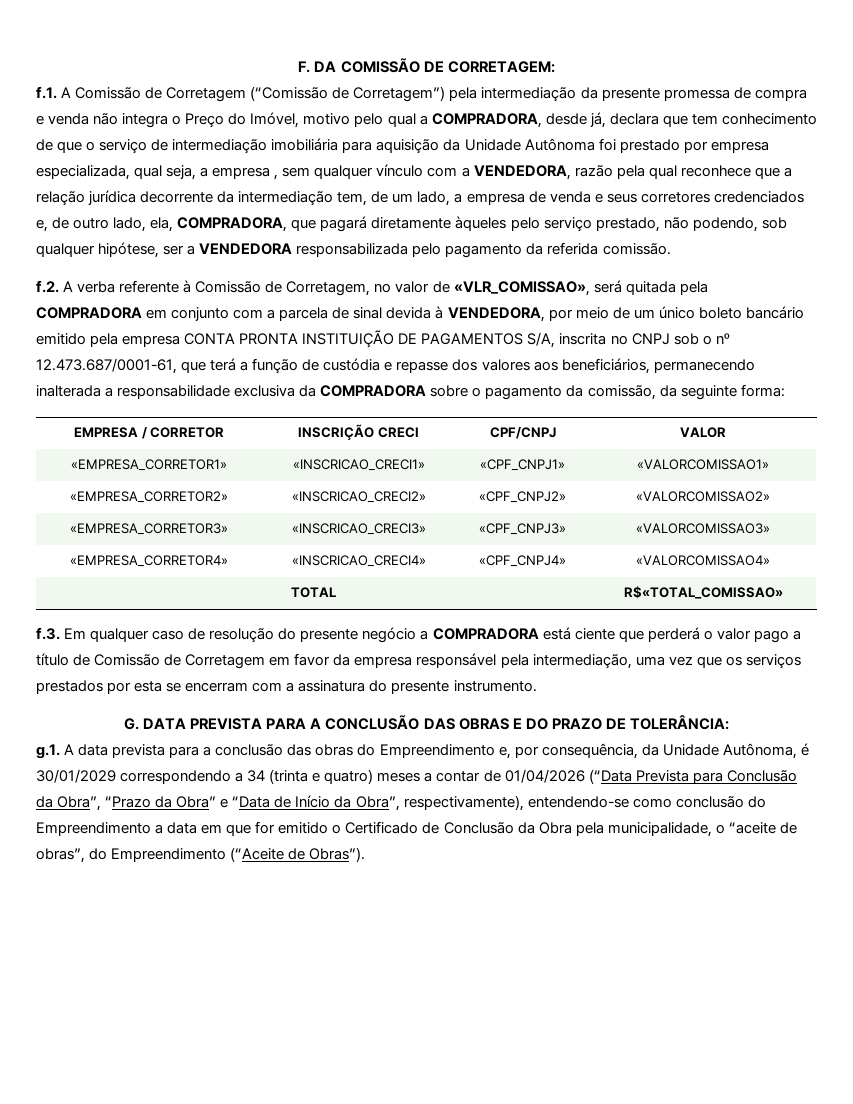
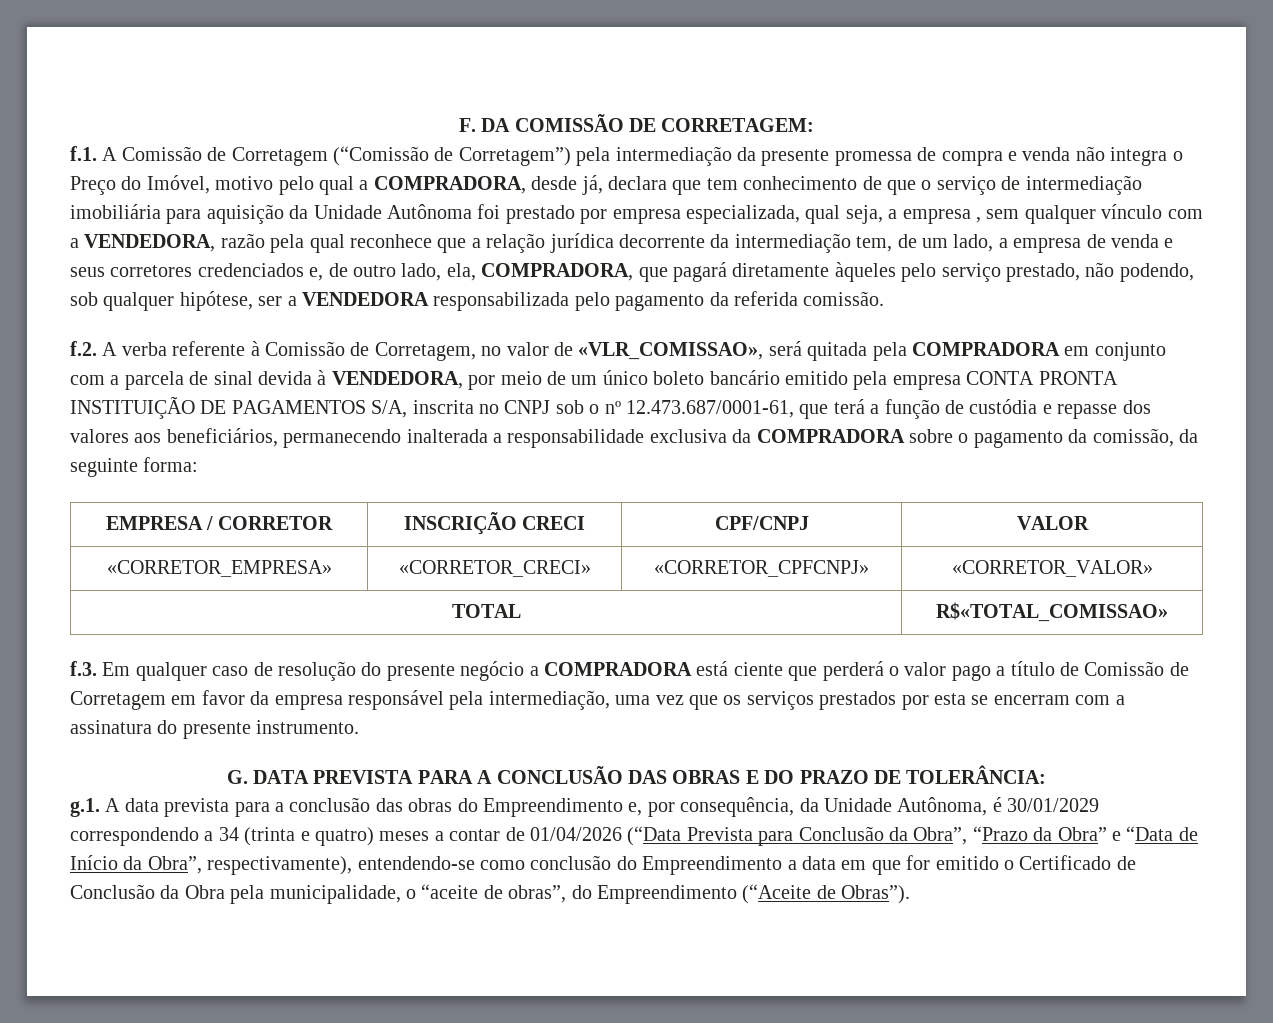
[71,459,227,471] [292,459,425,471] [480,459,565,471] [637,459,769,470] [70,491,228,503] [291,491,426,503] [479,491,566,503] [636,491,770,502] [70,523,228,535] [291,523,426,535] [479,523,566,535] [636,523,770,534] [70,555,228,567] [291,555,426,567] [479,555,566,567] [636,555,770,566] «EMPRESA_CORRETOR1» | «INSCRICAO_CRECI1» | «CPF_CNPJ1» | «VALORCOMISSAO1» // «EMPRESA_CORRETOR2» | «INSCRICAO_CRECI2» | «CPF_CNPJ2» | «VALORCOMISSAO2» // «EMPRESA_CORRETOR3» | «INSCRICAO_CRECI3» | «CPF_CNPJ3» | «VALORCOMISSAO3» // «EMPRESA_CORRETOR4» | «INSCRICAO_CRECI4» | «CPF_CNPJ4» | «VALORCOMISSAO4» -> [106,560,332,577] [398,560,591,577] [654,560,869,577] [951,560,1153,577] «CORRETOR_EMPRESA» | «CORRETOR_CRECI» | «CORRETOR_CPFCNPJ» | «CORRETOR_VALOR»

